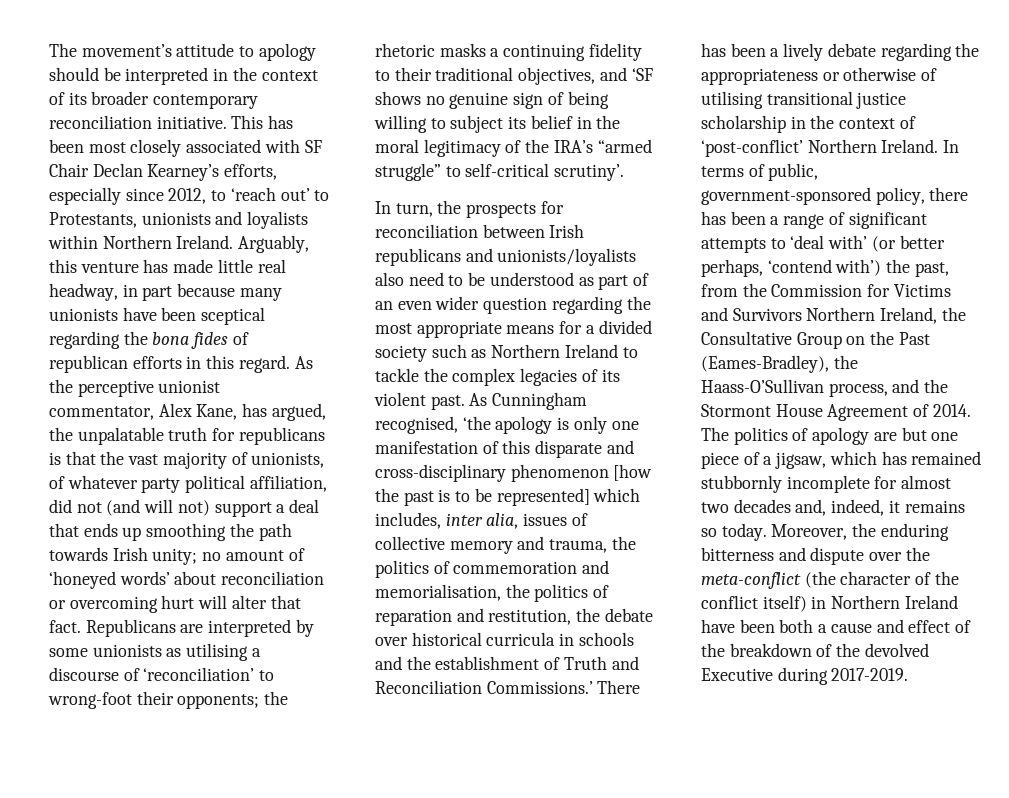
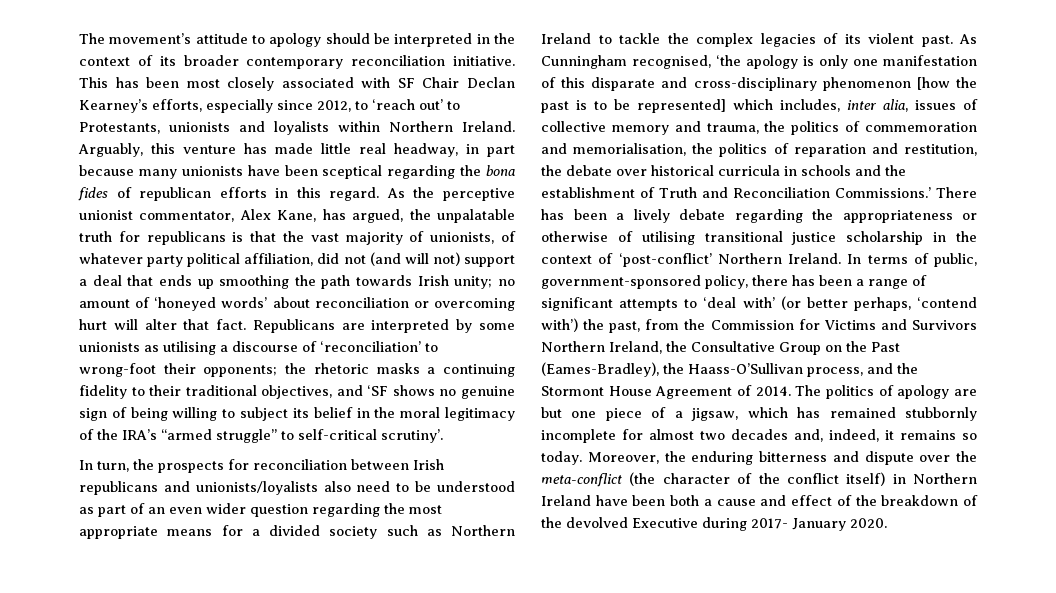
[831,668,909,681] 2017-2019. -> [751,518,887,531] 2017- January 2020.

